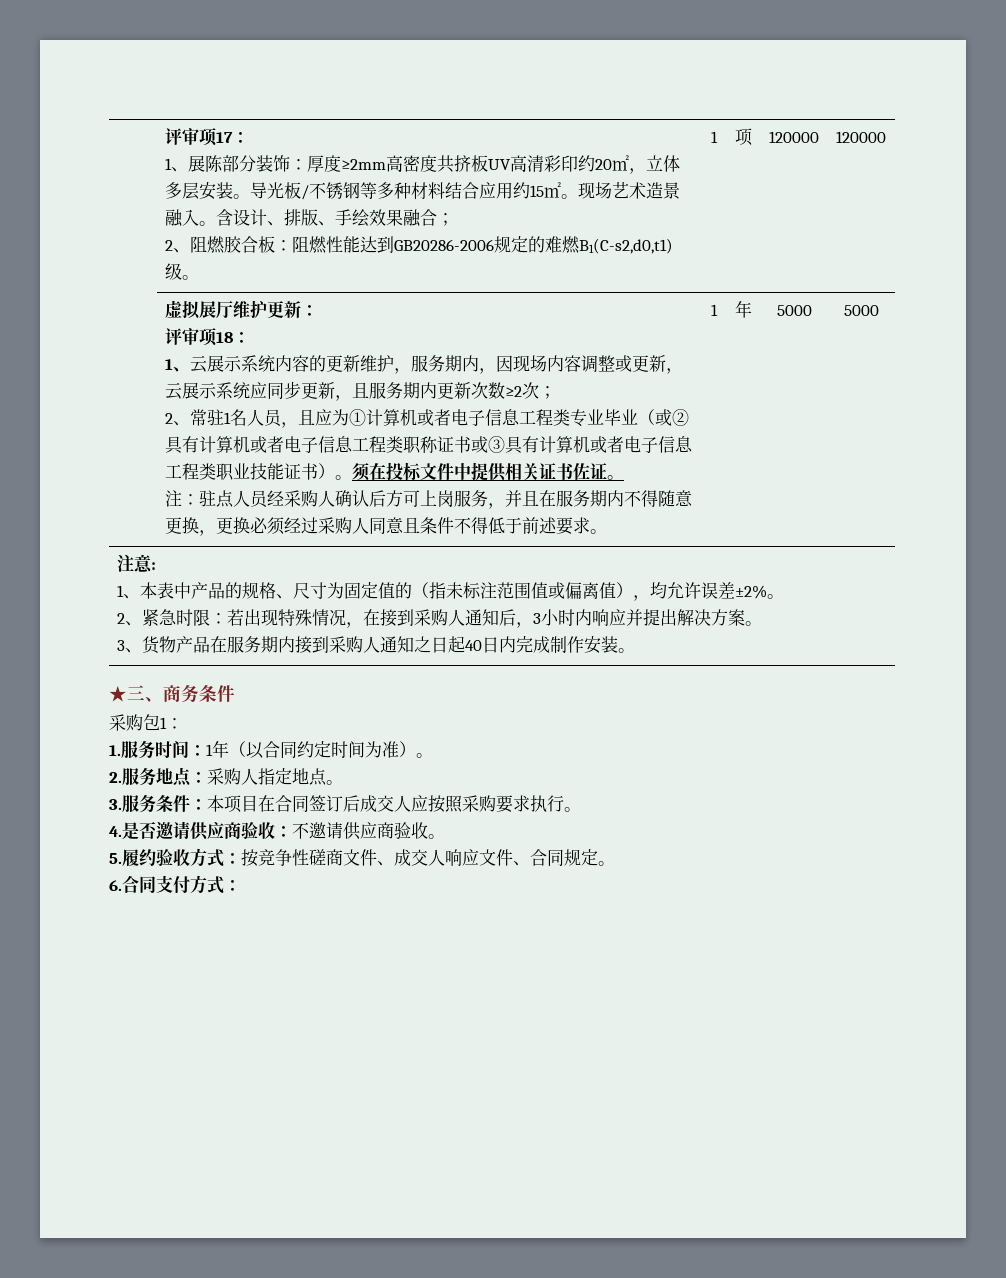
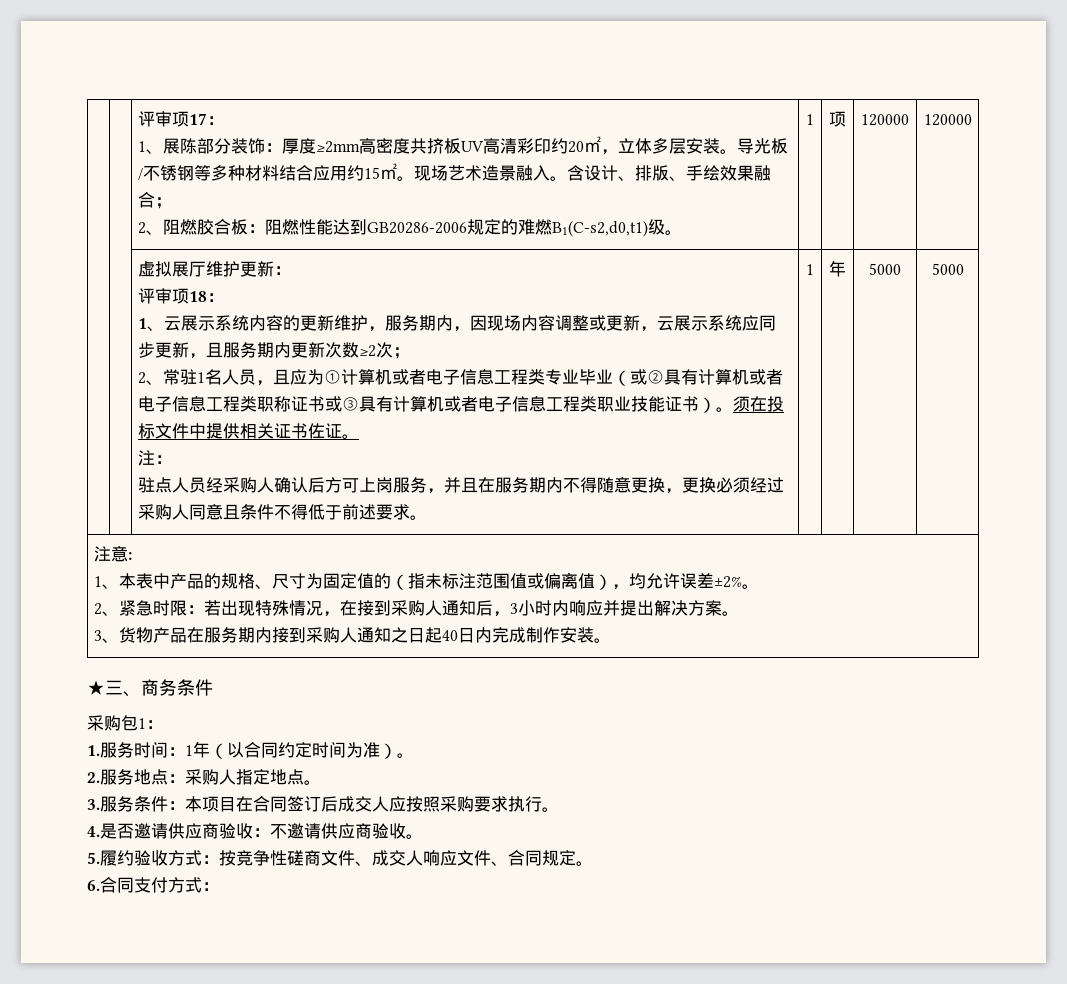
(199, 499) none -> (172, 459) //

